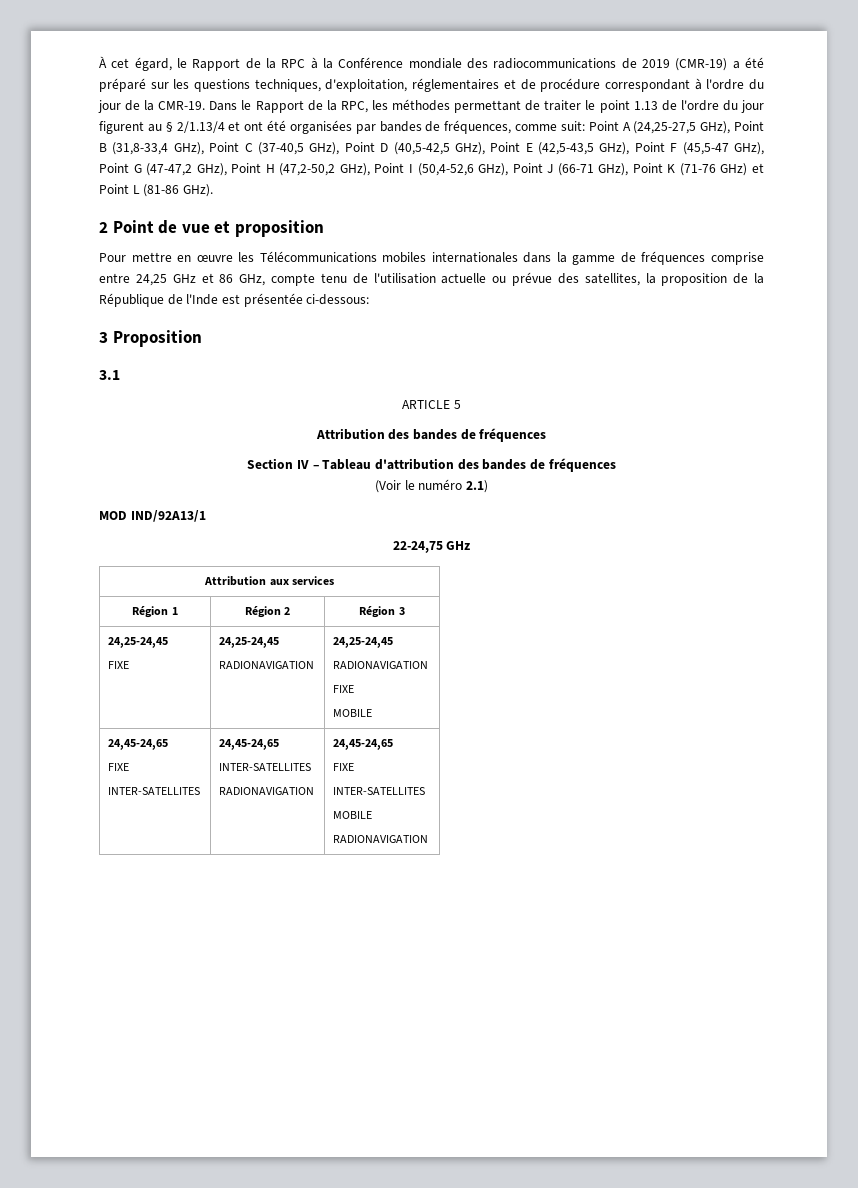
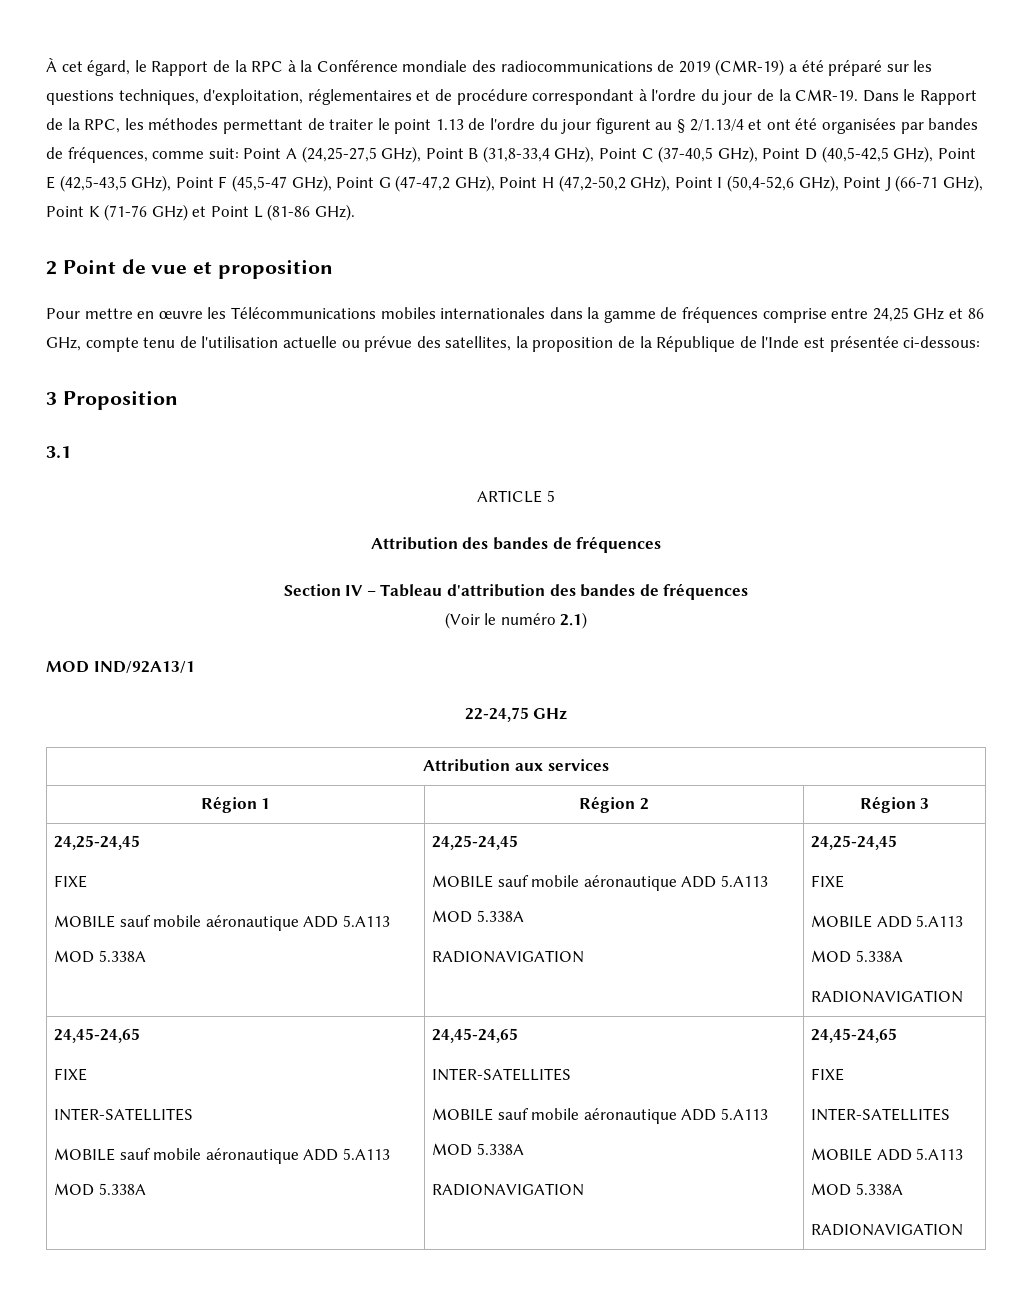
[219,637,280,648] | 24,25-24,45 -> [54,915,390,931] [54,950,146,963] [432,835,519,850] [432,875,768,891] [432,910,524,923] // MOBILE sauf mobile aéronautique ADD 5.A113 // MOD 5.338A | 24,25-24,45 // MOBILE sauf mobile aéronautique ADD 5.A113 // MOD 5.338A
[333,661,429,669] [333,685,355,693] [333,709,373,717] [108,739,169,750] [108,763,130,771] [108,787,201,795] [219,739,280,750] [219,763,312,771] // RADIONAVIGATION // FIXE // MOBILE // 24,45-24,65 // FIXE // INTER-SATELLITES | 24,45-24,65 // INTER-SATELLITES -> [811,875,845,888] [811,915,964,928] [811,950,903,963] [811,990,964,1003] [54,1028,141,1043] [54,1068,88,1081] [54,1108,194,1121] [54,1148,390,1164] [54,1183,146,1196] [432,1028,519,1043] [432,1068,572,1081] [432,1108,768,1124] [432,1143,524,1156] // FIXE // MOBILE ADD 5.A113 // MOD 5.338A // RADIONAVIGATION // 24,45-24,65 // FIXE // INTER-SATELLITES // MOBILE sauf mobile aéronautique ADD 5.A113 // MOD 5.338A | 24,45-24,65 // INTER-SATELLITES // MOBILE sauf mobile aéronautique ADD 5.A113 // MOD 5.338A
(373, 815) none -> [876,1148,964,1161] [811,1183,903,1196] ADD 5.A113 // MOD 5.338A

